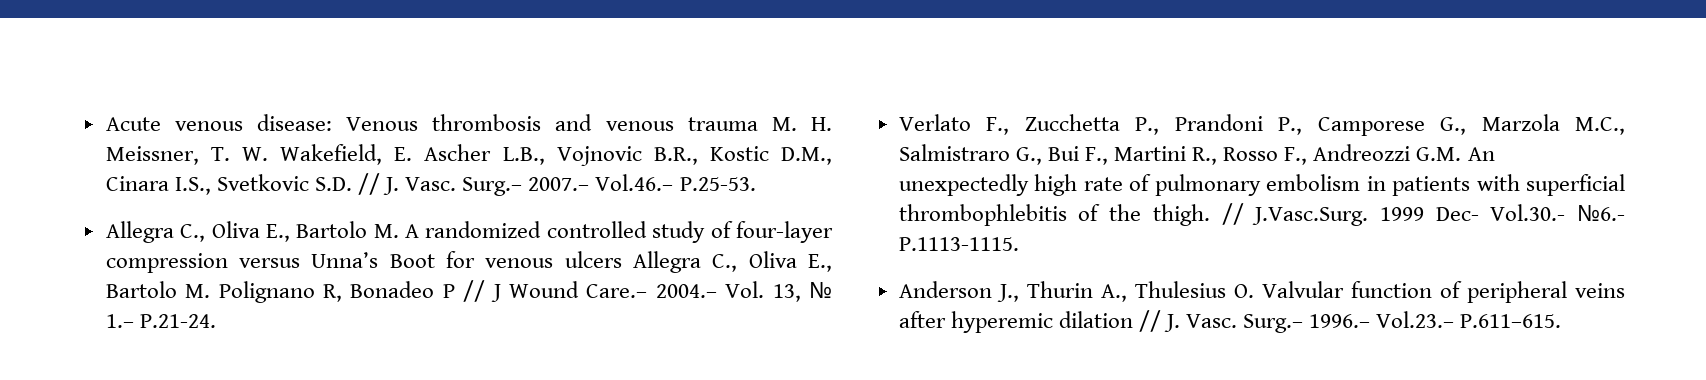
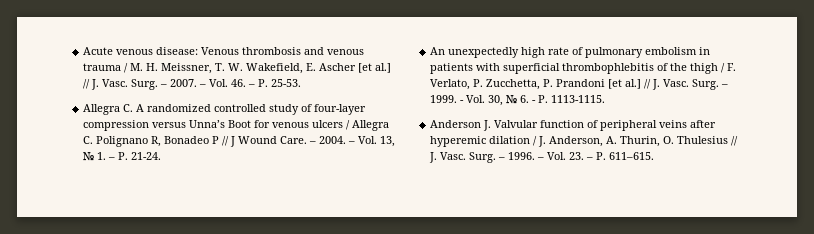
(758, 124) none -> [124,63,129,73] /
[502,146,832,166] [105,173,756,196] [105,221,399,243] L.B., Vojnovic B.R., Kostic D.M., Cinara I.S., Svetkovic S.D. // J. Vasc. Surg.– 2007.– Vol.46.– P.25-53. // Allegra C., Oliva E., Bartolo M. -> [358,63,392,73] [83,79,302,90] [83,104,134,115] [et al.] // J. Vasc. Surg. – 2007. – Vol. 46. – P. 25-53. // Allegra C.
[633,251,833,273] [105,281,211,298] Allegra C., Oliva E., Bartolo M. -> [346,120,390,131] [83,136,94,144] / Allegra C.
[586,281,832,302] [105,314,216,328] [898,114,1625,136] [898,144,1462,165] Care.– 2004.– Vol. 13, № 1.– P.21-24. // Verlato F., Zucchetta P., Prandoni P., Camporese G., Marzola M.C., Salmistraro G., Bui F., Martini R., Rosso F., Andreozzi G.M. -> [280,136,396,147] [83,152,162,161] Care. – 2004. – Vol. 13, № 1. – P. 21-24. //
[1152,203,1625,226] [898,237,1019,251] [898,281,1254,302] thigh. // J.Vasc.Surg. 1999 Dec- Vol.30.- №6.- P.1113-1115. // Anderson J., Thurin A., Thulesius O. -> [690,63,737,74] [430,79,729,90] [430,95,606,106] [430,120,492,131] thigh / F. Verlato, P. Zucchetta, P. Prandoni [et al.] // J. Vasc. Surg. – 1999. - Vol. 30, № 6. - P. 1113-1115. // Anderson J.
[1138,310,1562,333] // J. Vasc. Surg.– 1996.– Vol.23.– P.611–615. -> [533,136,739,147] [429,152,655,163] / J. Anderson, A. Thurin, O. Thulesius // J. Vasc. Surg. – 1996. – Vol. 23. – P. 611–615.

